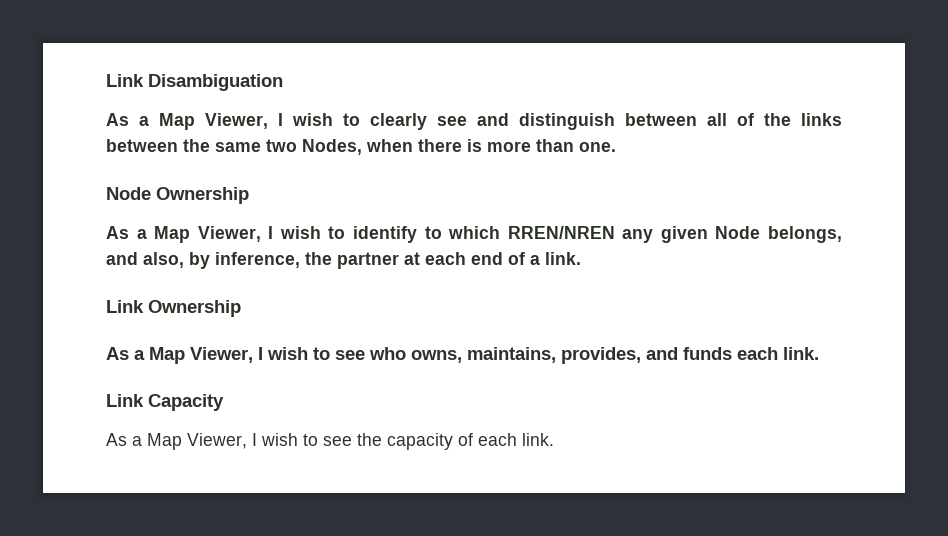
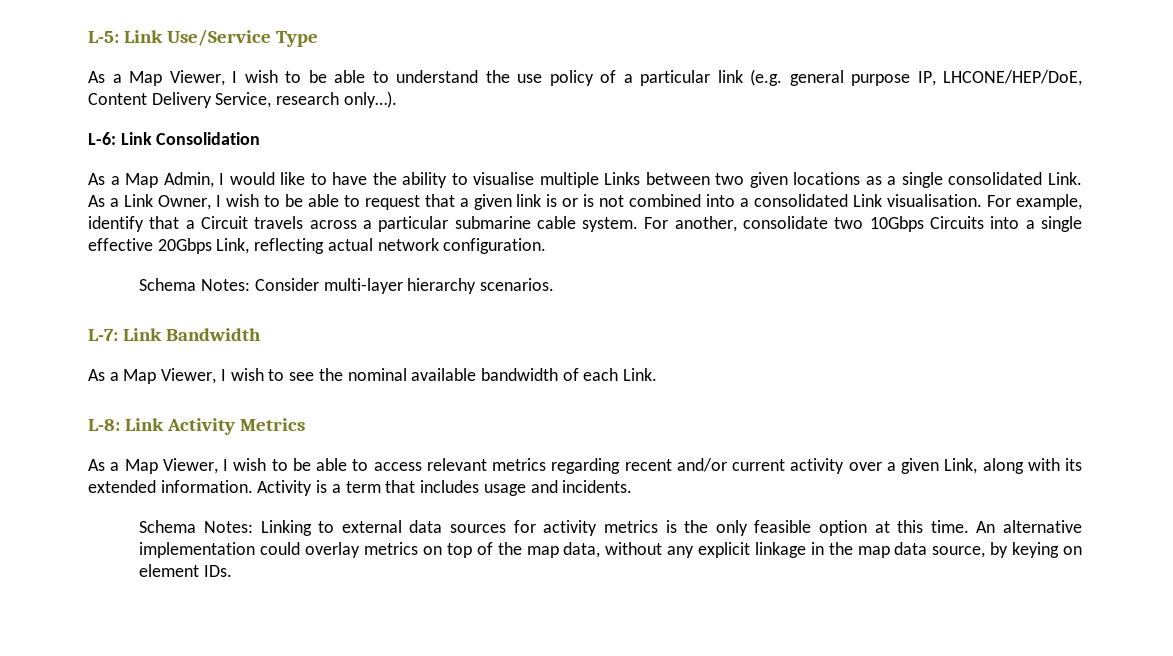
[106,74,283,91] [106,113,842,130] [106,139,616,155] [106,187,249,204] [106,226,842,243] [106,252,581,269] [106,300,241,317] [106,347,819,364] [106,394,224,411] Link Disambiguation // As a Map Viewer, I wish to clearly see and distinguish between all of the links between the same two Nodes, when there is more than one. // Node Ownership // As a Map Viewer, I wish to identify to which RREN/NREN any given Node belongs, and also, by inference, the partner at each end of a link. // Link Ownership // As a Map Viewer, I wish to see who owns, maintains, provides, and funds each link. // Link Capacity -> [88,29,318,47] [88,69,1082,86] [88,91,397,108] [88,132,261,145] [88,172,1082,188] [88,194,1082,210] [88,216,1082,232] [88,238,547,254] [139,278,555,294] [88,328,261,341] L-5: Link Use/Service Type // As a Map Viewer, I wish to be able to understand the use policy of a particular link (e.g. general purpose IP, LHCONE/HEP/DoE, Content Delivery Service, research only…). // L-6: Link Consolidation // As a Map Admin, I would like to have the ability to visualise multiple Links between two given locations as a single consolidated Link. As a Link Owner, I wish to be able to request that a given link is or is not combined into a consolidated Link visualisation. For example, identify that a Circuit travels across a particular submarine cable system. For another, consolidate two 10Gbps Circuits into a single effective 20Gbps Link, reflecting actual network configuration. // Schema Notes: Consider multi-layer hierarchy scenarios. // L-7: Link Bandwidth
[387,433,554,450] capacity of each link. -> [347,368,658,381] [88,418,305,435] [88,458,1082,474] [88,480,633,496] [139,520,1082,536] [139,542,1082,558] [139,564,233,577] nominal available bandwidth of each Link. // L-8: Link Activity Metrics // As a Map Viewer, I wish to be able to access relevant metrics regarding recent and/or current activity over a given Link, along with its extended information. Activity is a term that includes usage and incidents. // Schema Notes: Linking to external data sources for activity metrics is the only feasible option at this time. An alternative implementation could overlay metrics on top of the map data, without any explicit linkage in the map data source, by keying on element IDs.

